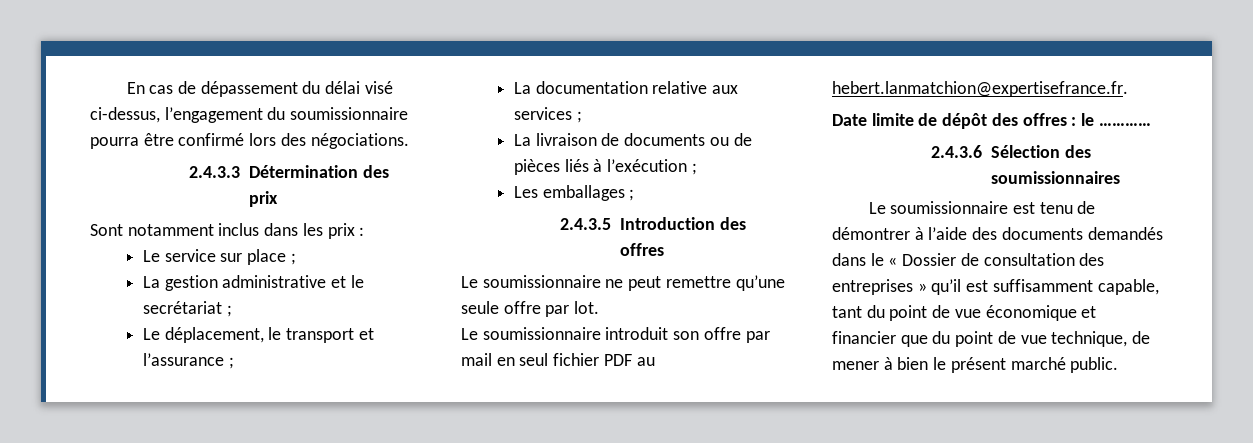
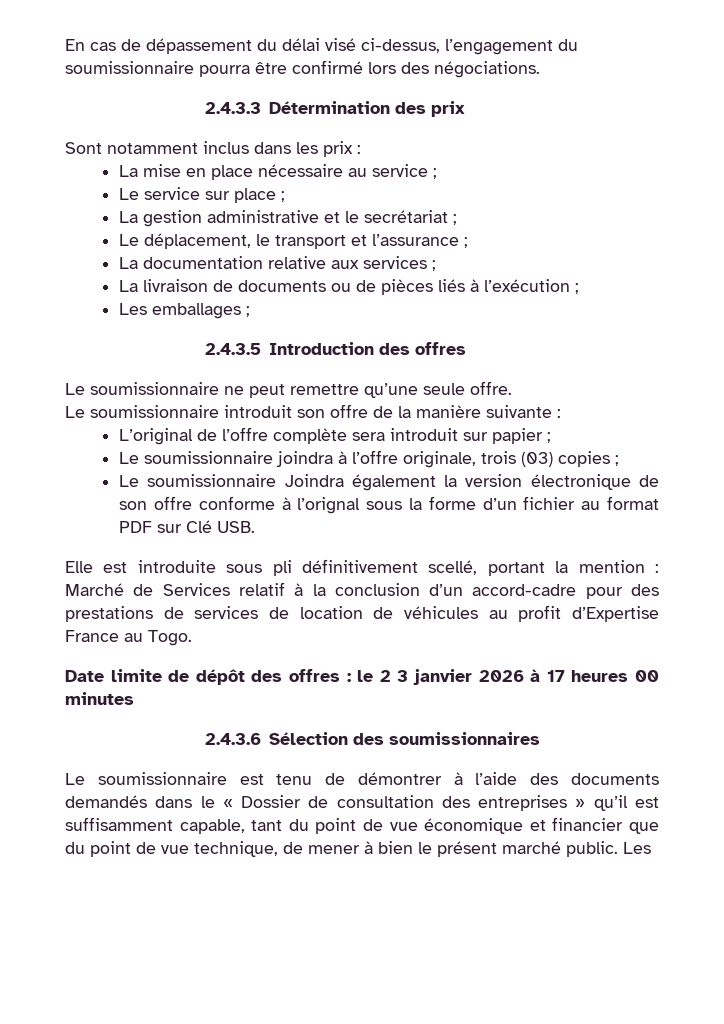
(365, 231) none -> [119,164,438,180] // La mise en place nécessaire au service ;
[503,301,600,317] offre par lot. -> [470,381,512,395] offre.
[745,331,770,343] [461,353,655,366] [832,81,1128,97] par mail en seul fichier PDF au hebert.lanmatchion@expertisefrance.fr. -> [373,405,561,418] [119,427,552,445] [119,450,620,468] [119,474,659,491] [119,496,659,514] [119,520,256,533] [65,559,659,576] [65,582,659,599] [65,605,659,622] [65,630,192,646] de la manière suivante : // L’original de l’offre complète sera introduit sur papier ; // Le soumissionnaire joindra à l’offre originale, trois (03) copies ; // Le soumissionnaire Joindra également la version électronique de son offre conforme à l’orignal sous la forme d’un fichier au format PDF sur Clé USB. // Elle est introduite sous pli définitivement scellé, portant la mention : Marché de Services relatif à la conclusion d’un accord-cadre pour des prestations de services de location de véhicules au profit d’Expertise France au Togo.
[1098,123,1151,126] ………… -> [379,669,660,685] [65,692,134,705] 2 3 janvier 2026 à 17 heures 00 minutes
(1119, 365) none -> [623,842,651,854] Les

